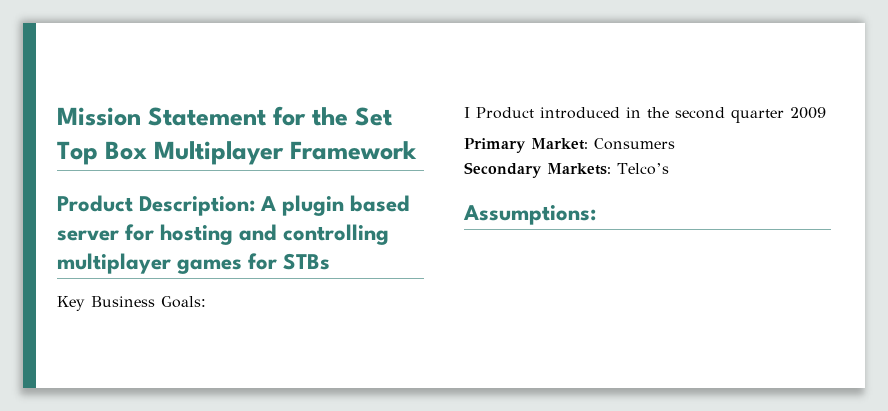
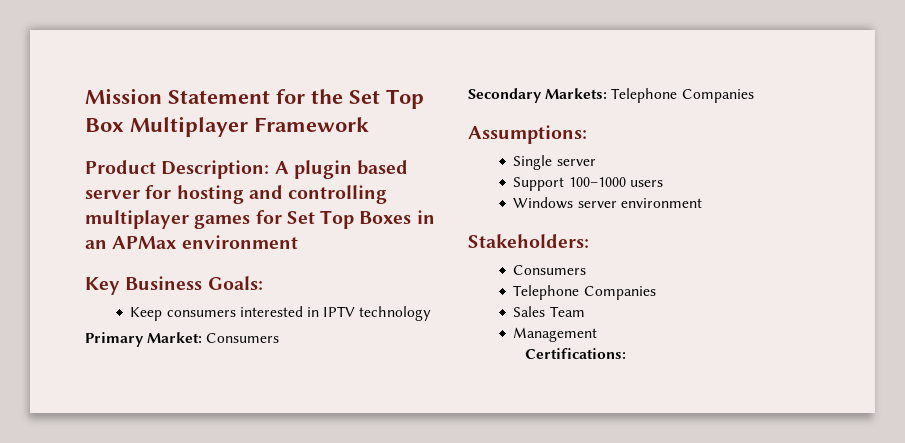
[283,253,331,270] [57,296,206,311] [464,107,826,123] STBs // Key Business Goals: // I Product introduced in the second quarter 2009 -> [286,210,435,229] [85,235,298,249] [85,276,263,295] [130,306,432,321] Set Top Boxes in an APMax environment // Key Business Goals: // Keep consumers interested in IPTV technology
[617,163,669,175] Telco’s -> [611,88,754,103] Telephone Companies
(596, 215) none -> [513,155,596,170] [513,177,663,191] [513,197,702,209] [468,234,589,248] [513,265,587,275] [513,285,656,300] [513,306,585,317] [513,327,598,342] [524,348,626,359] // Single server // Support 100–1000 users // Windows server environment // Stakeholders: // Consumers // Telephone Companies // Sales Team // Management // Certifications:

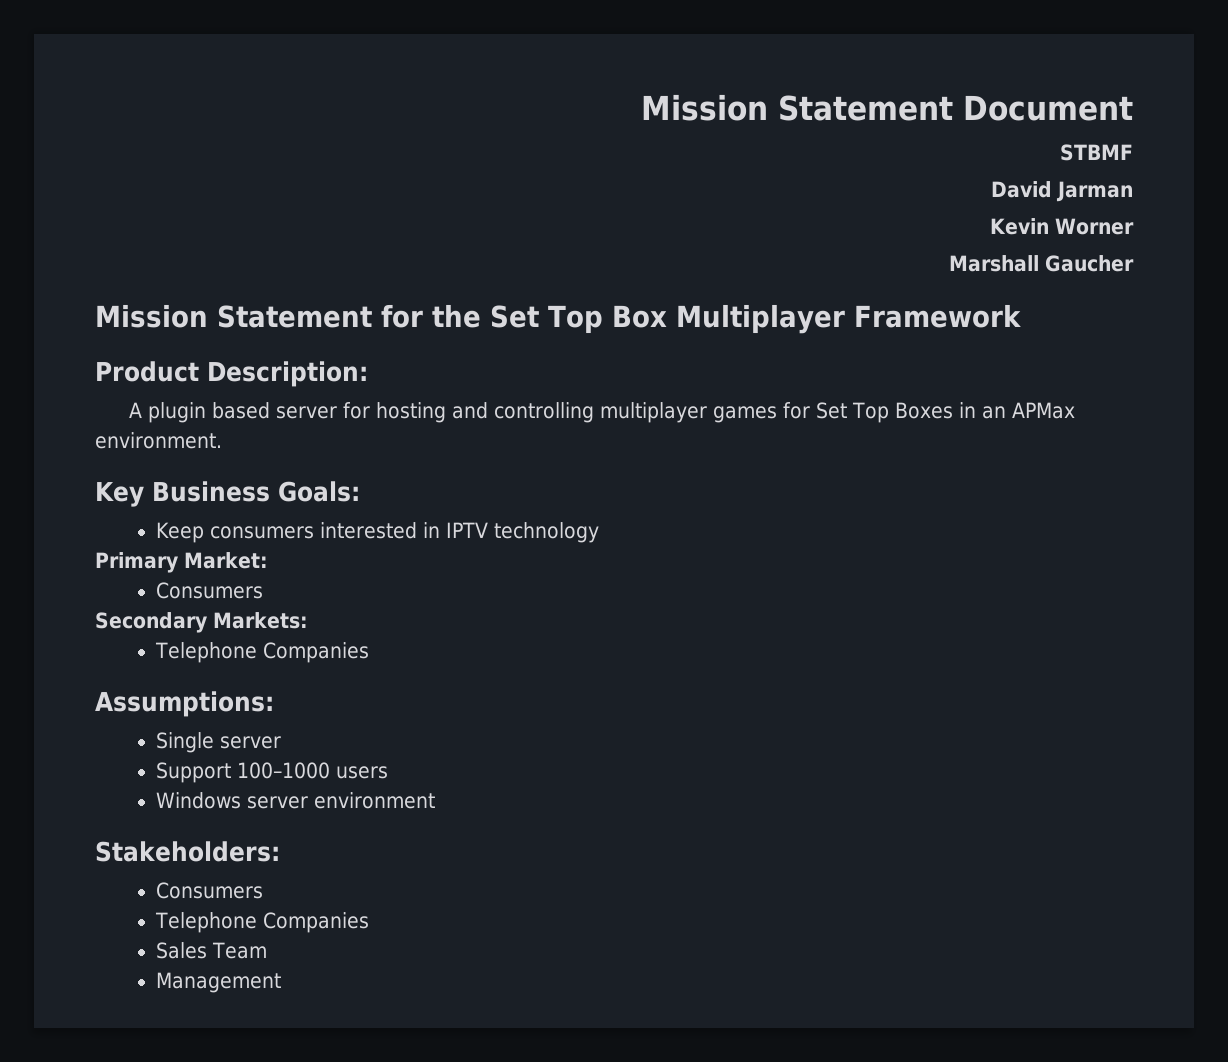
[85,88,270,104] Mission Statement -> [641,94,1133,121] [1060,144,1133,161] [991,181,1133,202] [990,218,1135,235] [949,255,1134,272] [95,304,372,328] Mission Statement Document // STBMF // David Jarman // Kevin Worner // Marshall Gaucher // Mission Statement
(270, 169) none -> (368, 374) //
[181,235,298,249] environment -> [95,432,222,449] environment.
(203, 337) none -> (268, 560) //
(608, 93) none -> (308, 620) //
[524,348,626,359] // Certifications: -> (282, 982) none

